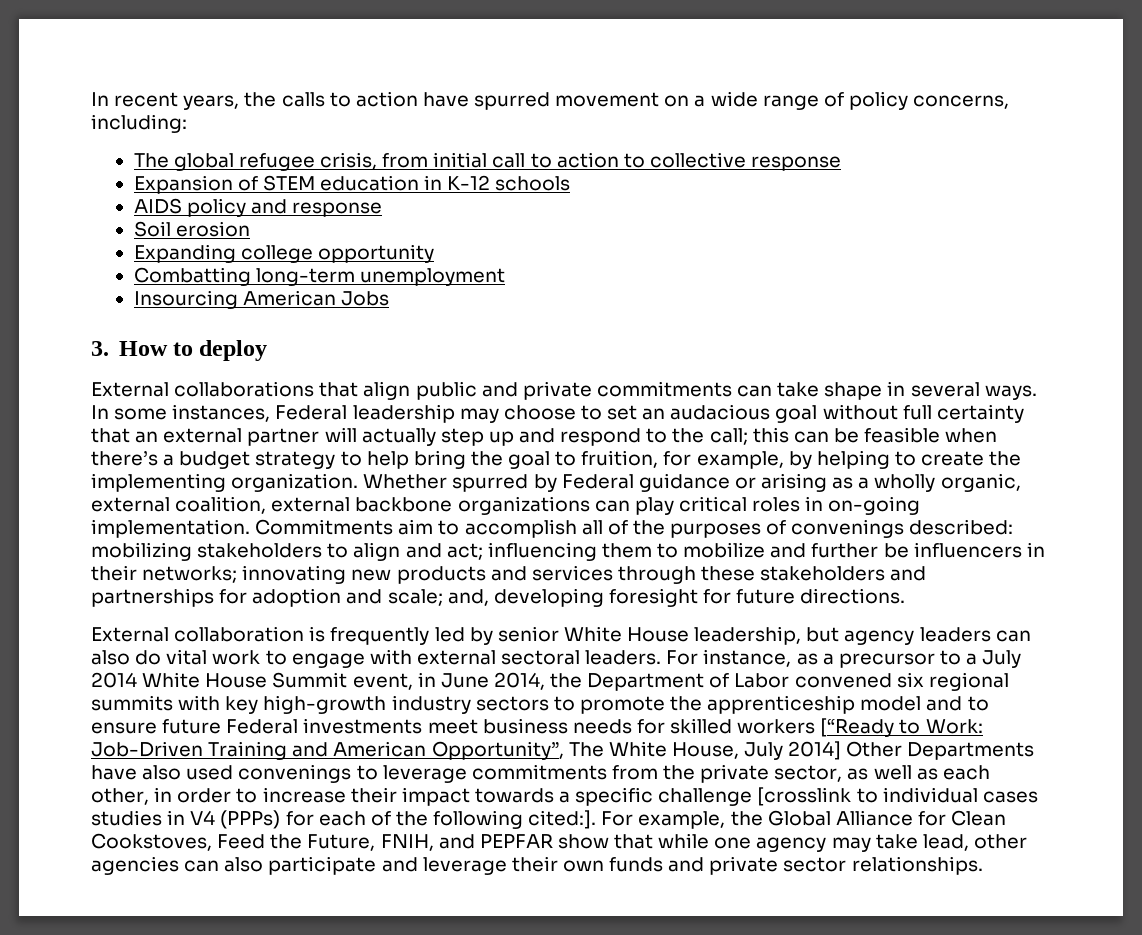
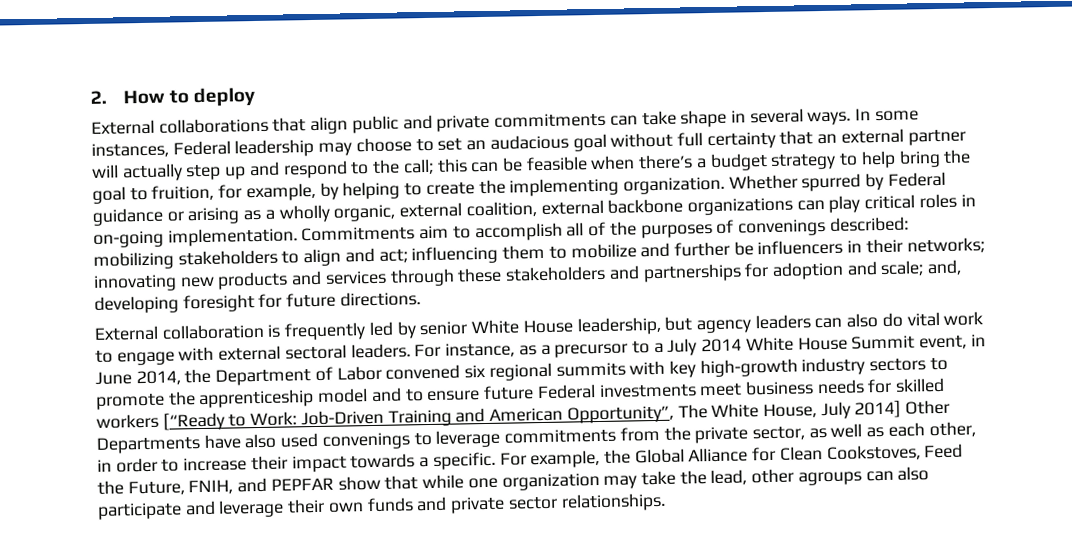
[91,91,1010,110] [91,114,187,133] [133,152,842,171] [133,175,571,194] [133,198,382,217] [133,221,250,237] [133,244,434,263] [133,267,505,286] [133,290,389,309] [91,341,109,356] In recent years, the calls to action have spurred movement on a wide range of policy concerns, including: // The global refugee crisis, from initial call to action to collective response // Expansion of STEM education in K-12 schools // AIDS policy and response // Soil erosion // Expanding college opportunity // Combatting long-term unemployment // Insourcing American Jobs // 3. -> [90,90,107,104] 2.
[575,787,1038,806] [91,810,597,829] specific challenge [crosslink to individual cases studies in V4 (PPPs) for each of the following cited:]. -> [432,451,496,470] specific.
[756,837,827,852] agency -> [501,472,600,491] organization
(918, 841) none -> [679,470,707,485] the
[91,856,179,875] agencies -> [797,471,862,486] agroups

